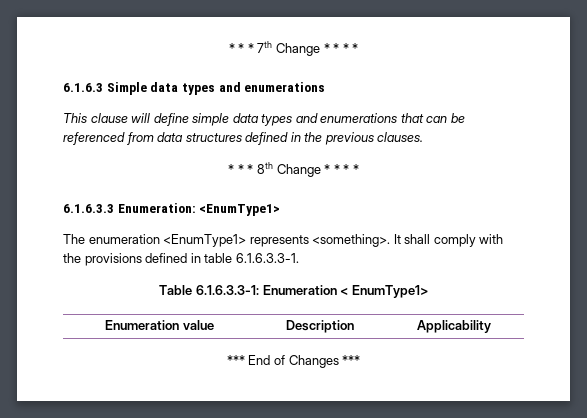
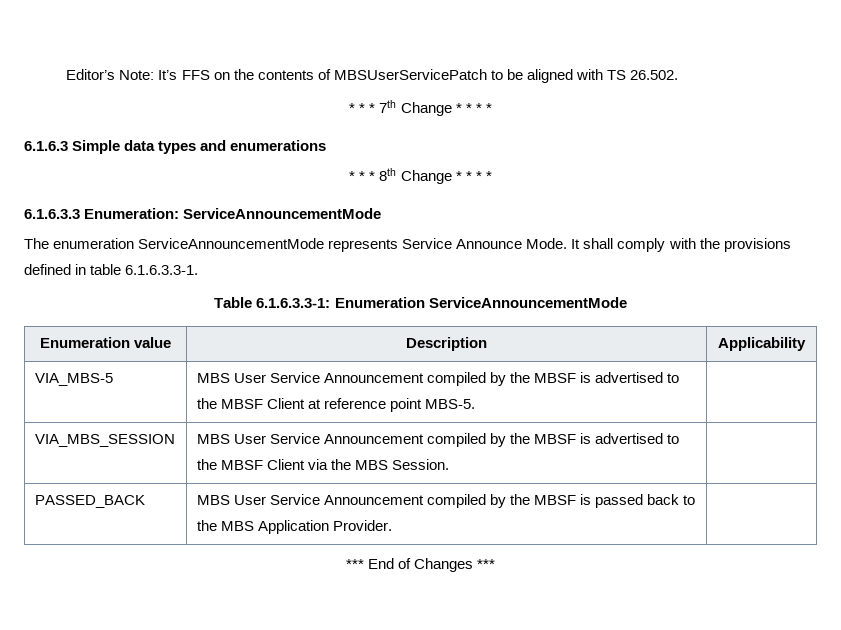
(228, 48) none -> [66,69,679,83] Editor’s Note: It’s FFS on the contents of MBSUserServicePatch to be aligned with TS 26.502. //
[63,113,465,126] [63,132,424,145] // This clause will define simple data types and enumerations that can be referenced from data structures defined in the previous clauses. -> (327, 145) none
[199,204,281,216] <EnumType1> -> [183,208,382,219] ServiceAnnouncementMode
[163,234,391,247] <EnumType1> represents <something>. -> [138,238,568,252] ServiceAnnouncementMode represents Service Announce Mode.
[340,285,428,298] < EnumType1> -> [428,297,627,308] ServiceAnnouncementMode
(491, 326) none -> [34,373,113,386] [196,372,680,386] [196,398,476,412] [34,434,175,447] [196,433,680,447] [196,459,450,470] [34,495,145,508] [196,494,696,508] [196,520,392,534] // VIA_MBS-5 | MBS User Service Announcement compiled by the MBSF is advertised to the MBSF Client at reference point MBS-5. | // VIA_MBS_SESSION | MBS User Service Announcement compiled by the MBSF is advertised to the MBSF Client via the MBS Session. | // PASSED_BACK | MBS User Service Announcement compiled by the MBSF is passed back to the MBS Application Provider. |

